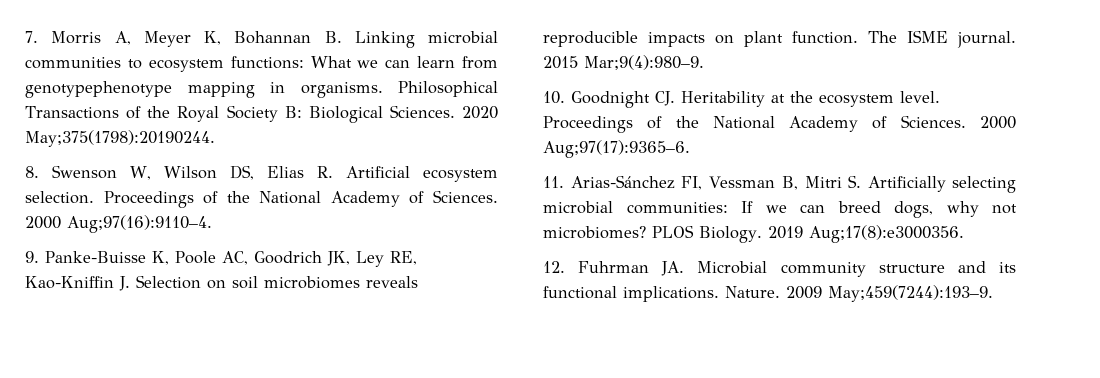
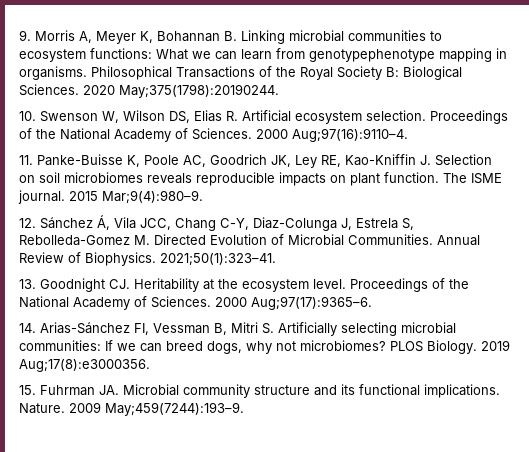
[25,31,38,43] 7. -> [19,30,31,41] 9.
[25,166,39,178] 8. -> [19,111,36,121] 10.
[25,251,39,263] 9. -> [19,155,33,165] 11.
[543,91,565,104] 10. -> [19,215,414,231] [19,234,480,246] [19,252,276,266] [19,279,36,289] 12. Sánchez Á, Vila JCC, Chang C-Y, Diaz-Colunga J, Estrela S, Rebolleda-Gomez M. Directed Evolution of Microbial Communities. Annual Review of Biophysics. 2021;50(1):323–41. // 13.
[543,176,564,188] 11. -> [19,323,36,333] 14.
[543,261,565,273] 12. -> [19,385,36,395] 15.

